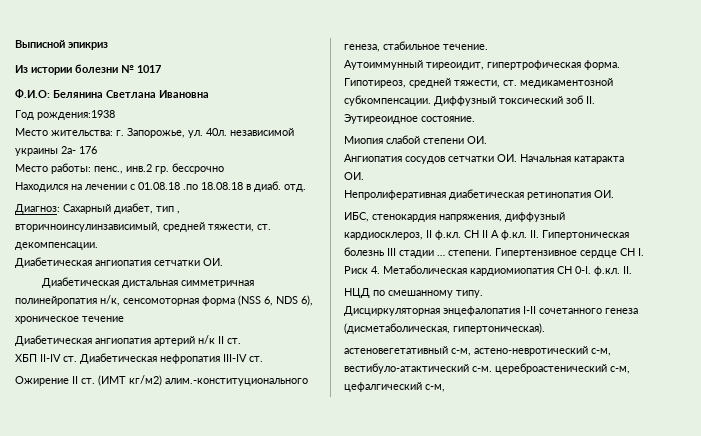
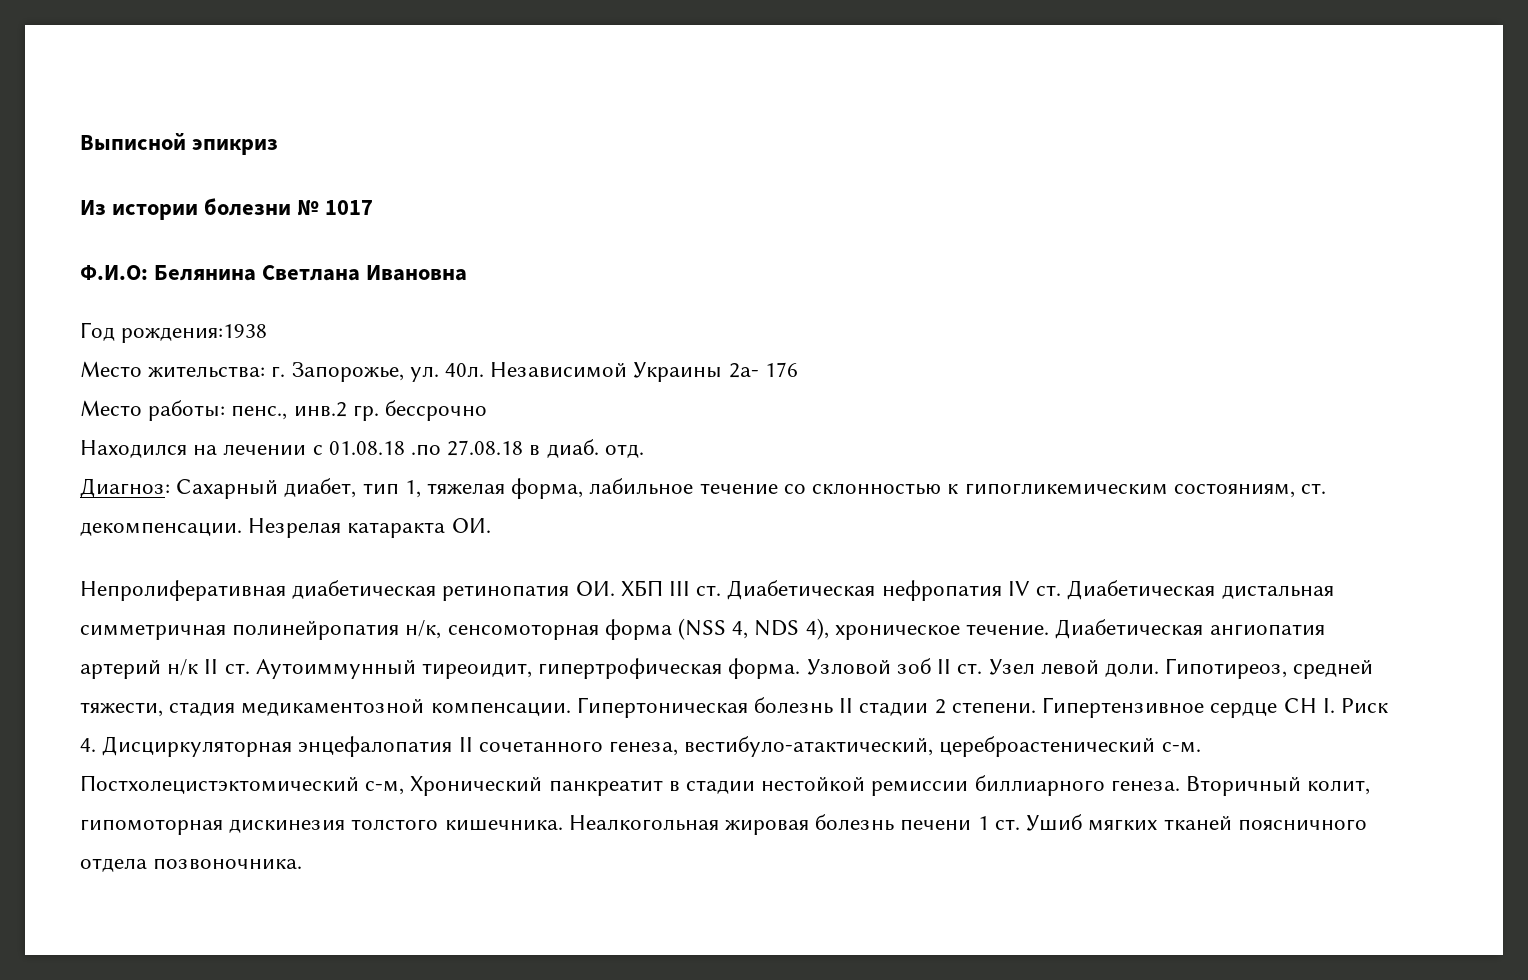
[230,128,294,136] [15,148,58,156] независимой украины -> [490,362,723,382] Независимой Украины
[201,182,243,190] 18.08.18 -> [447,440,524,456] 27.08.18
[177,211,180,214] [15,222,271,232] [15,242,98,250] [15,257,223,268] , вторичноинсулинзависимый, средней тяжести, ст. декомпенсации. // Диабетическая ангиопатия сетчатки ОИ. // -> [404,478,1326,499] [80,518,491,538] [80,580,1062,601] 1, тяжелая форма, лабильное течение со склонностью к гипогликемическим состояниям, ст. декомпенсации. Незрелая катаракта ОИ. // Непролиферативная диабетическая ретинопатия ОИ. ХБП III ст. Диабетическая нефропатия IV ст.
[264,295,313,306] [15,316,124,324] 6, NDS 6), хроническое течение // -> [732,618,1050,640] 4, NDS 4), хроническое течение.
[15,353,263,364] [15,375,308,386] [344,41,488,52] [344,60,620,70] [344,78,613,88] [344,95,595,106] [344,114,475,124] [344,135,487,144] [344,154,624,164] [344,172,364,180] [344,189,614,200] [344,212,565,222] [344,230,629,240] [344,247,445,258] // ХБП II-IV ст. Диабетическая нефропатия III-IV ст. // Ожирение II ст. (ИМТ кг/м2) алим.-конституционального генеза, стабильное течение. // Аутоиммунный тиреоидит, гипертрофическая форма. Гипотиреоз, средней тяжести, ст. медикаментозной субкомпенсации. Диффузный токсический зоб II. Эутиреоидное состояние. // Миопия слабой степени ОИ. // Ангиопатия сосудов сетчатки ОИ. Начальная катаракта ОИ. // Непролиферативная диабетическая ретинопатия ОИ. // ИБС, стенокардия напряжения, диффузный кардиосклероз, II ф.кл. СН II А ф.кл. II. Гипертоническая болезнь III стадии … -> [255,658,1374,679] [80,697,946,718] Аутоиммунный тиреоидит, гипертрофическая форма. Узловой зоб II ст. Узел левой доли. Гипотиреоз, средней тяжести, стадия медикаментозной компенсации. Гипертоническая болезнь II стадии 2
[383,265,632,276] [344,288,483,298] [344,306,638,316] [344,323,545,334] [344,346,611,356] [344,363,630,374] [344,382,445,392] Метаболическая кардиомиопатия СН 0-I. ф.кл. II. // НЦД по смешанному типу. // Дисциркуляторная энцефалопатия I-II сочетанного генеза (дисметаболическая, гипертоническая). // астеновегетативный с-м, астено-невротический с-м, вестибуло-атактический с-м. цереброастенический с-м, цефалгический с-м, -> [102,736,1201,757] [80,775,1371,796] [80,814,1367,835] [80,858,303,872] Дисциркуляторная энцефалопатия II сочетанного генеза, вестибуло-атактический, цереброастенический с-м. Постхолецистэктомический с-м, Хронический панкреатит в стадии нестойкой ремиссии биллиарного генеза. Вторичный колит, гипомоторная дискинезия толстого кишечника. Неалкогольная жировая болезнь печени 1 ст. Ушиб мягких тканей поясничного отдела позвоночника.

